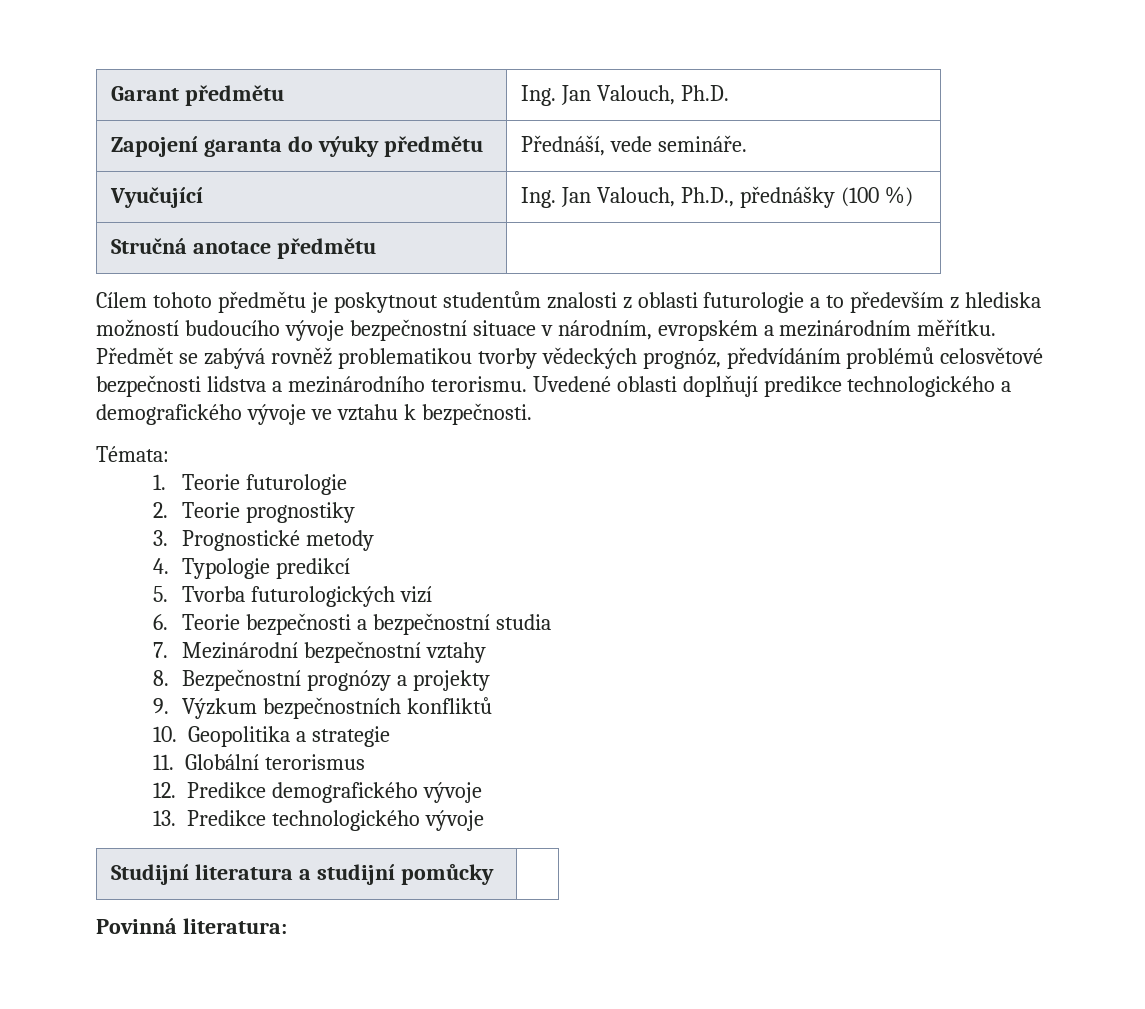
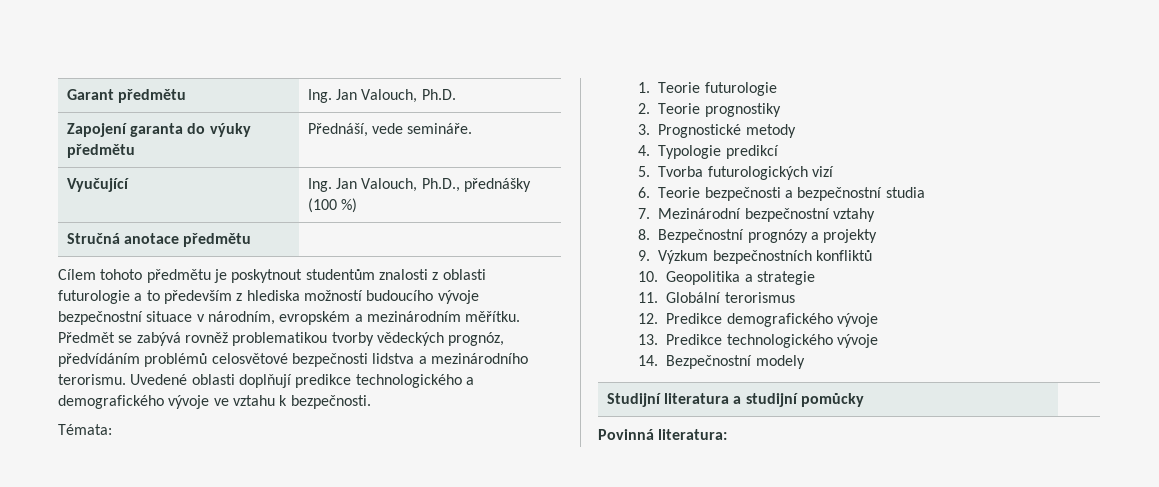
(485, 820) none -> [638,355,805,369] // 14. Bezpečnostní modely

